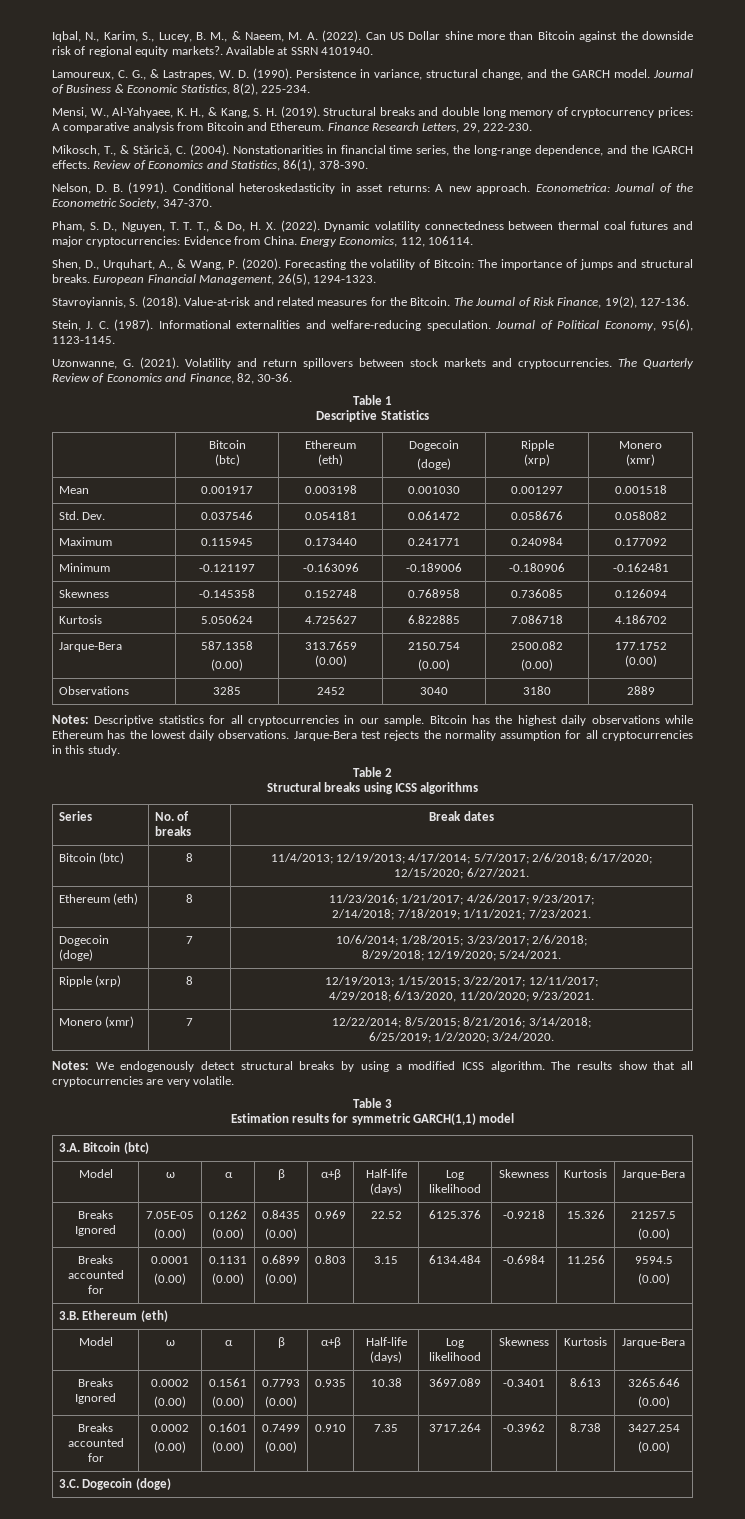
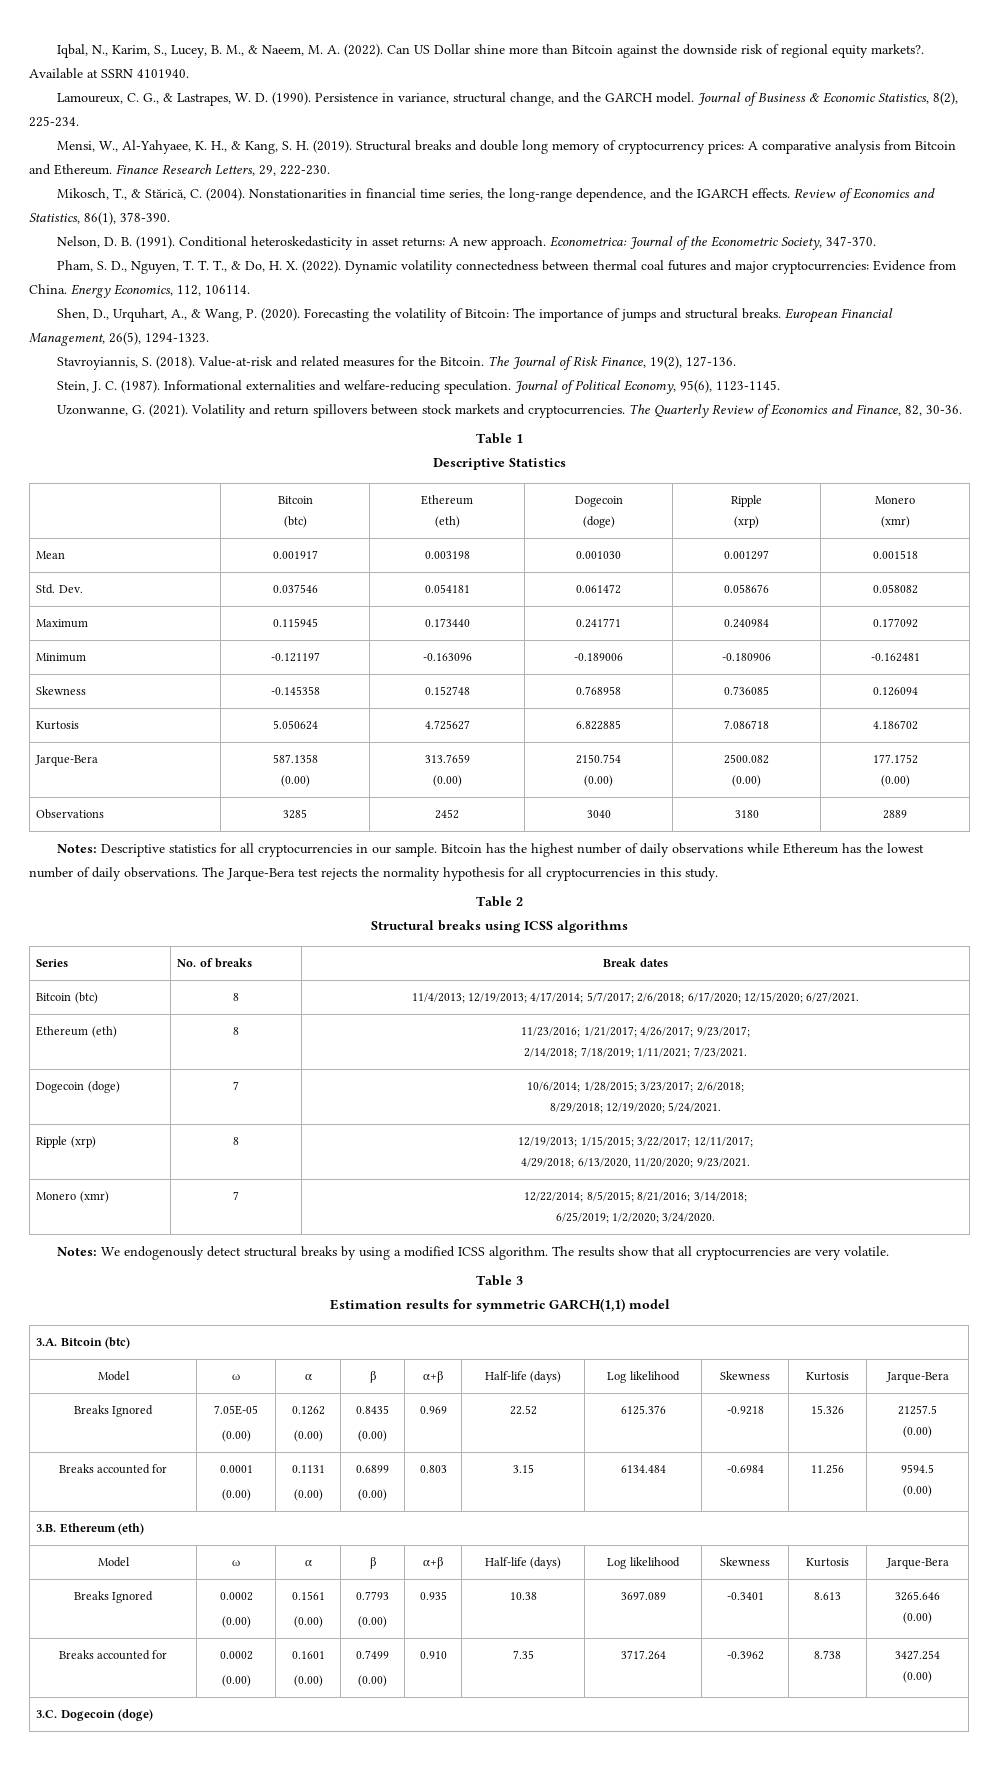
(557, 720) none -> [576,843,638,854] number of
(186, 734) none -> [29,867,90,878] number of
(290, 734) none -> [202,867,224,877] The
[500,730,562,741] assumption -> [443,867,504,881] hypothesis

